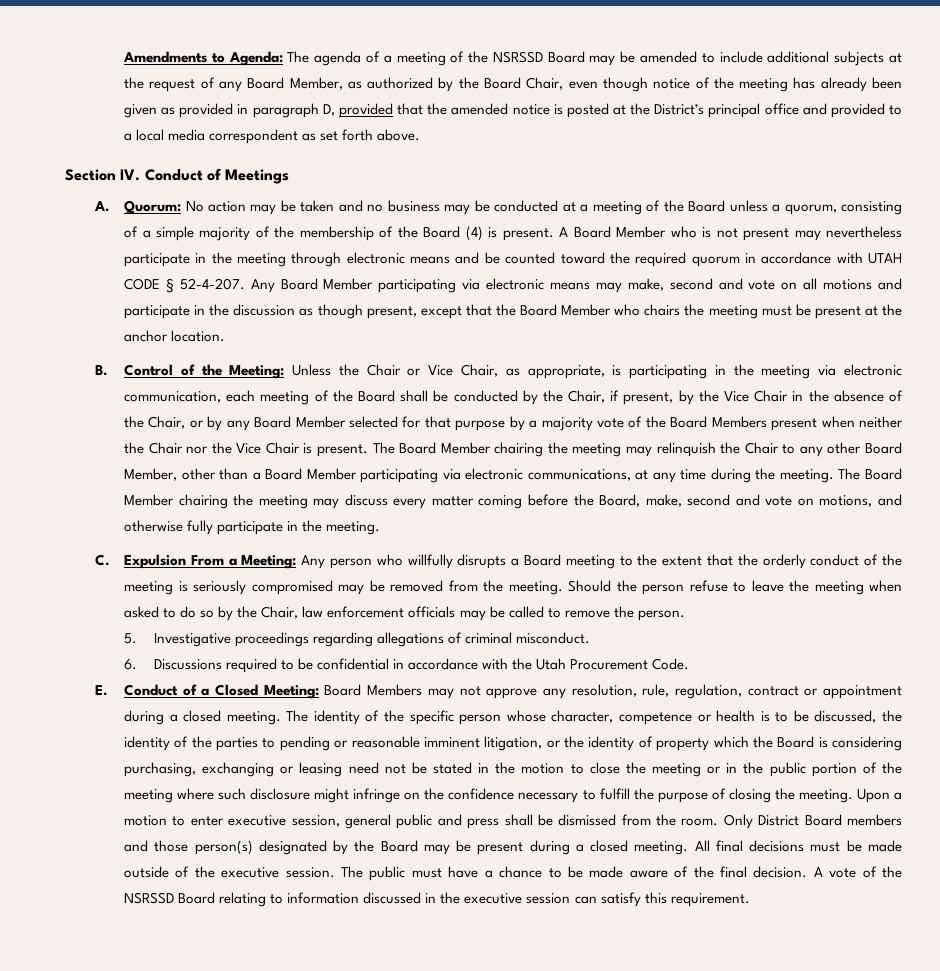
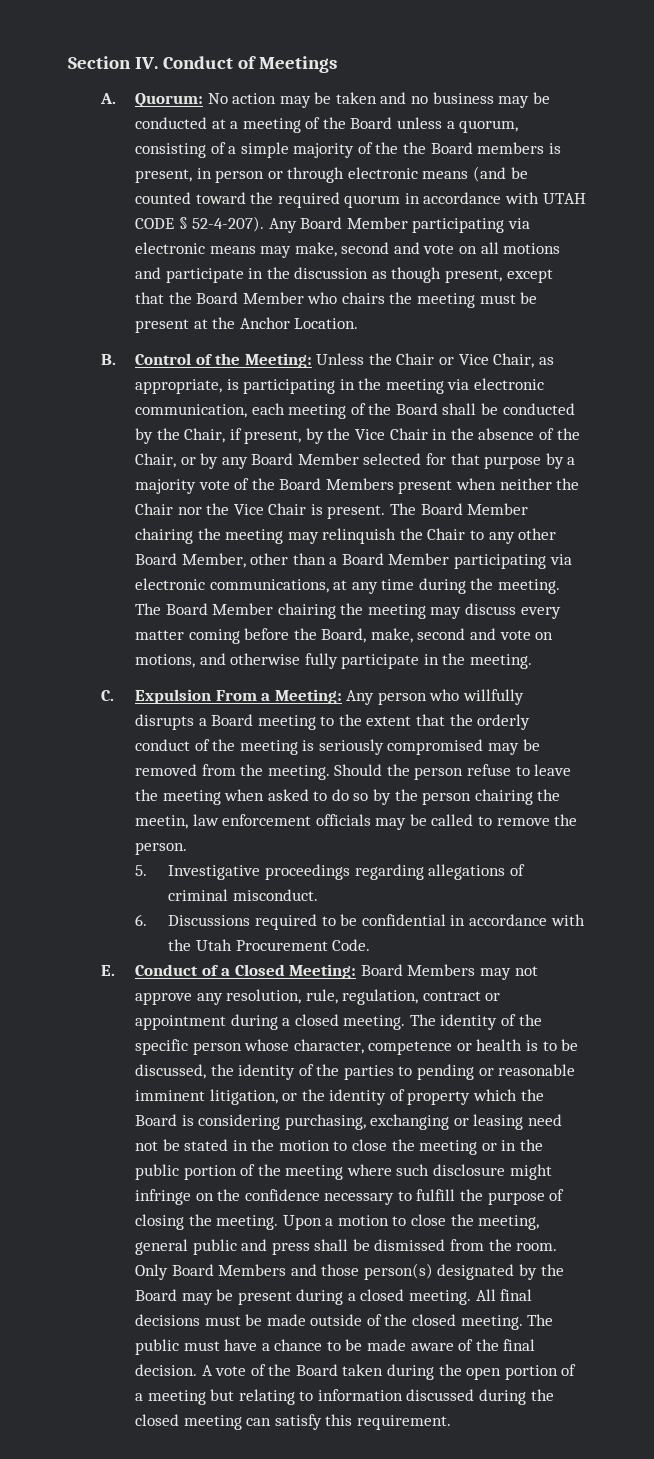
[123,51,903,66] [124,77,902,92] [124,103,903,118] [124,129,421,144] Amendments to Agenda: The agenda of a meeting of the NSRSSD Board may be amended to include additional subjects at the request of any Board Member, as authorized by the Board Chair, even though notice of the meeting has already been given as provided in paragraph D, provided that the amended notice is posted at the District’s principal office and provided to a local media correspondent as set forth above. // -> (68, 62) none
[299,226,903,241] [124,252,287,267] membership of the Board (4) is present. A Board Member who is not present may nevertheless participate in the meeting -> [403,142,561,154] [134,168,283,183] the Board members is present, in person or
[455,252,480,264] and -> [473,166,507,182] (and
[179,278,245,290] 52-4-207. -> [192,216,265,232] 52-4-207).
[124,330,226,342] anchor location. -> [239,317,359,329] Anchor Location.
[261,606,299,619] Chair, -> [422,789,561,805] [134,815,188,829] person chairing the meetin,
[190,815,340,827] enter executive session, -> [411,1214,540,1230] close the meeting,
[758,814,902,826] District Board members -> [171,1264,287,1276] Board Members
[221,867,335,878] executive session. -> [412,1314,523,1330] closed meeting.
[124,892,571,907] NSRSSD Board relating to information discussed in the executive session -> [295,1364,577,1380] [134,1389,554,1405] [134,1414,242,1430] Board taken during the open portion of a meeting but relating to information discussed during the closed meeting

